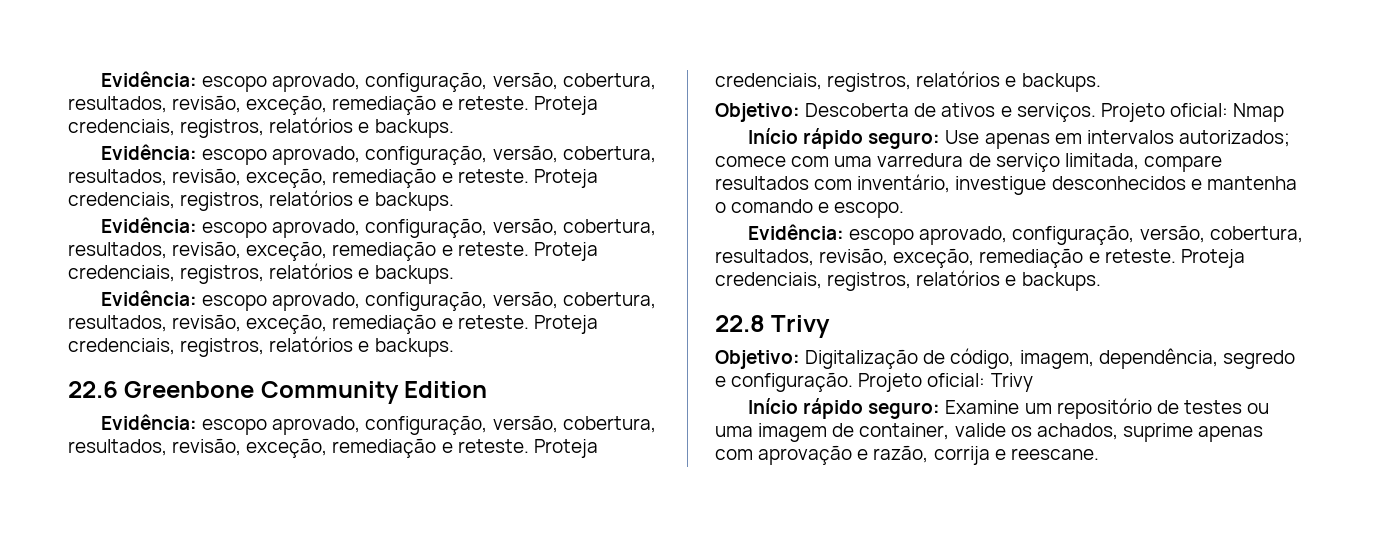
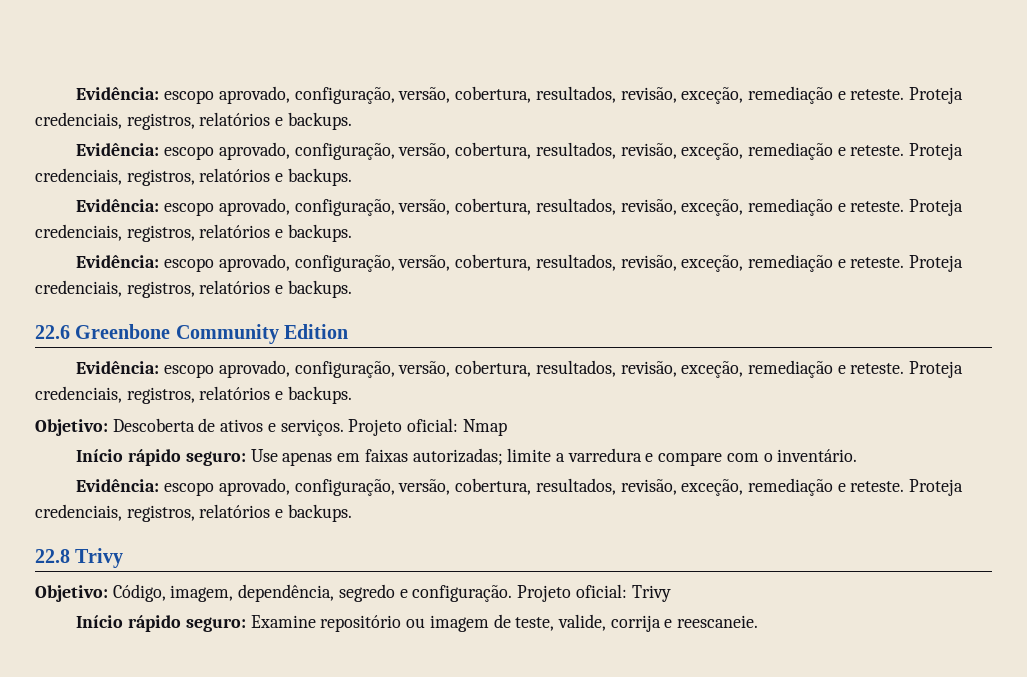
[1086,130,1290,147] [715,153,1222,172] [715,174,1297,195] [715,199,905,218] intervalos autorizados; comece com uma varredura de serviço limitada, compare resultados com inventário, investigue desconhecidos e mantenha o comando e escopo. -> [364,448,858,466] faixas autorizadas; limite a varredura e compare com o inventário.
[805,348,1015,369] Digitalização de código, -> [112,584,166,602] Código,
[1024,398,1270,419] [715,423,1264,442] [715,445,929,465] um repositório de testes ou uma imagem de container, valide os achados, suprime apenas com aprovação e razão, -> [320,614,606,632] repositório ou imagem de teste, valide,
[1010,448,1099,460] reescane. -> [677,615,759,628] reescaneie.

